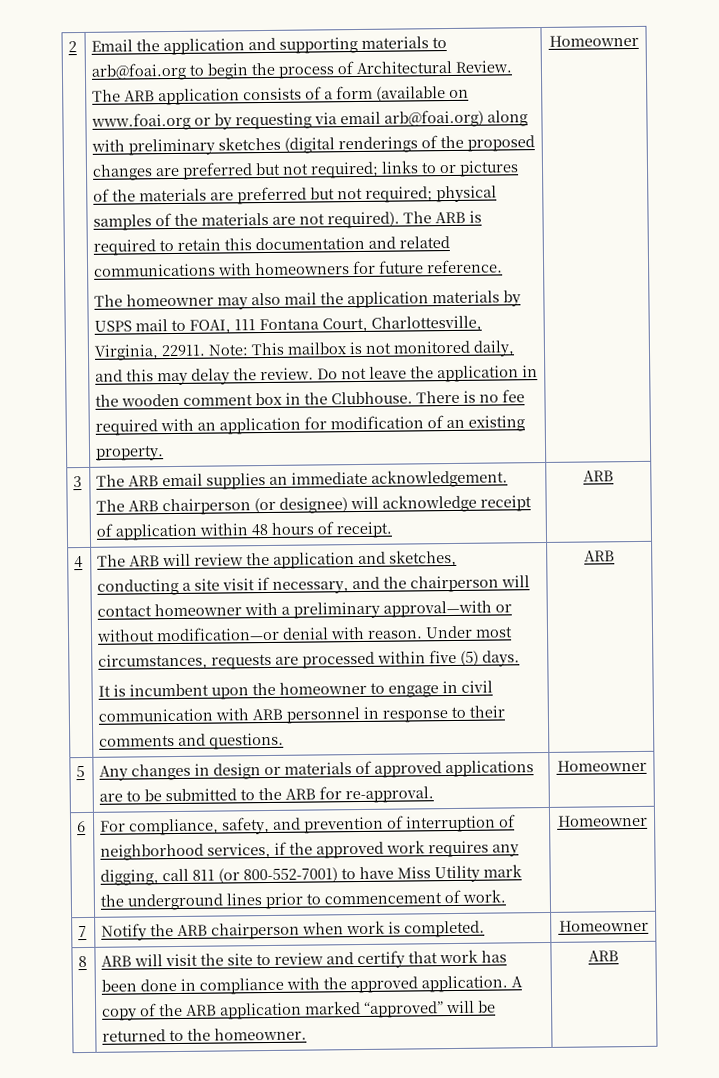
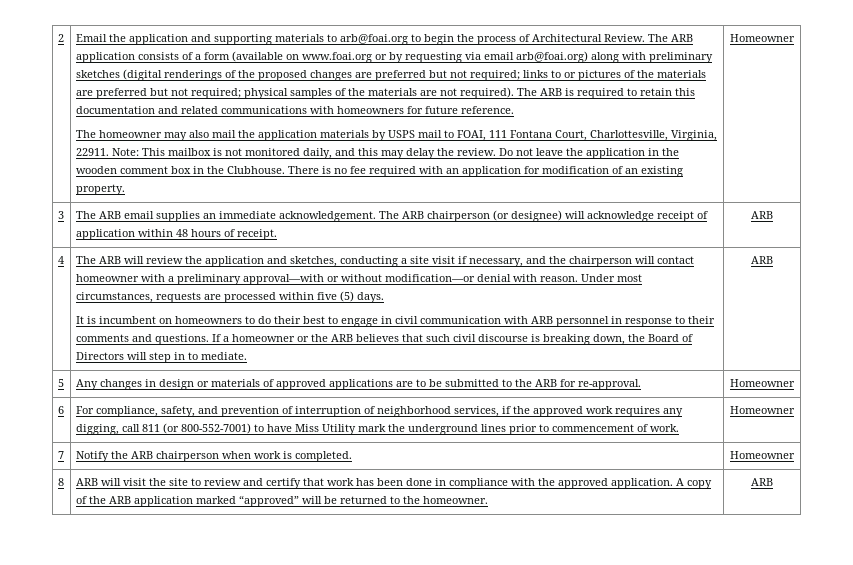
[211,681,368,700] upon the homeowner -> [158,316,325,324] on homeowners to do their best
(285, 741) none -> [211,334,693,345] [75,352,247,363] If a homeowner or the ARB believes that such civil discourse is breaking down, the Board of Directors will step in to mediate.

